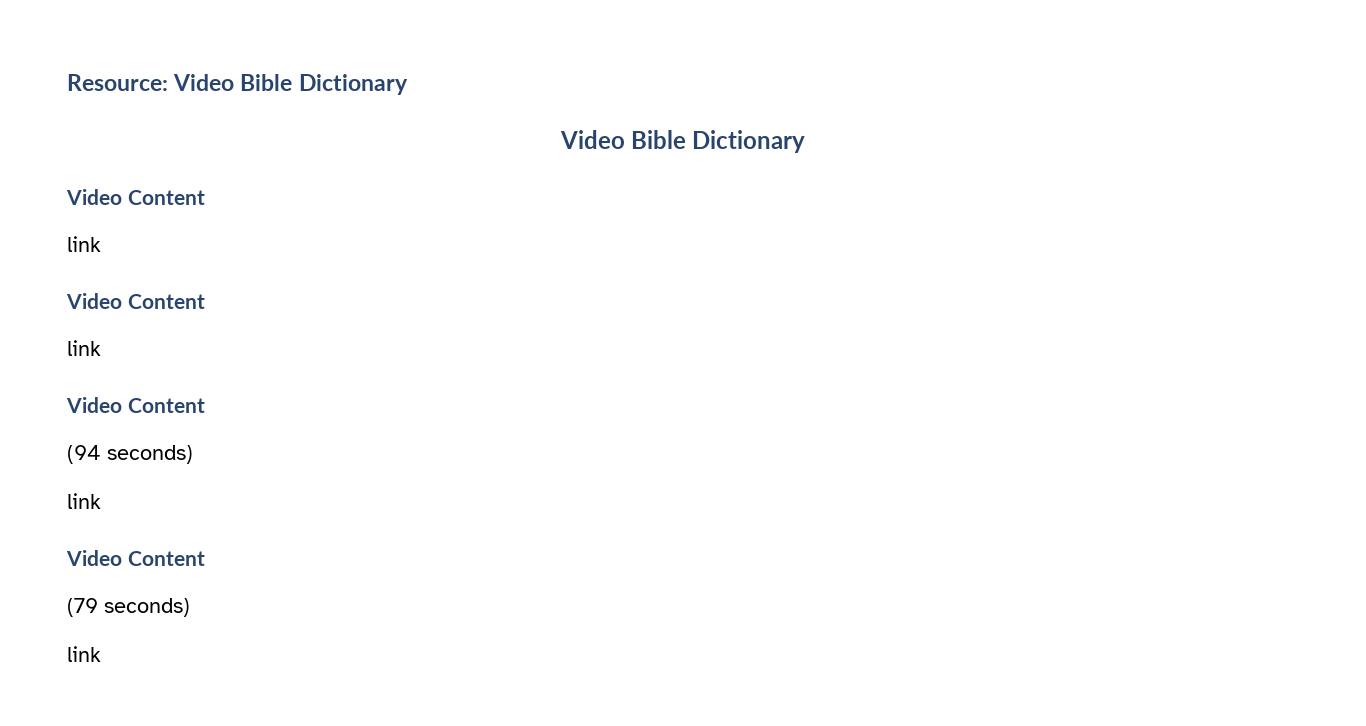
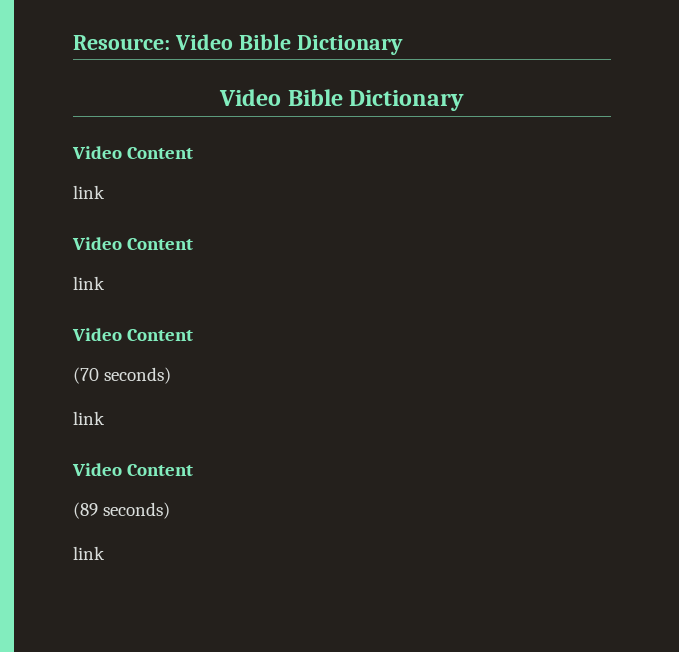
[67,445,101,464] (94 -> [73,367,99,384] (70
[67,598,98,617] (79 -> [73,502,98,519] (89

